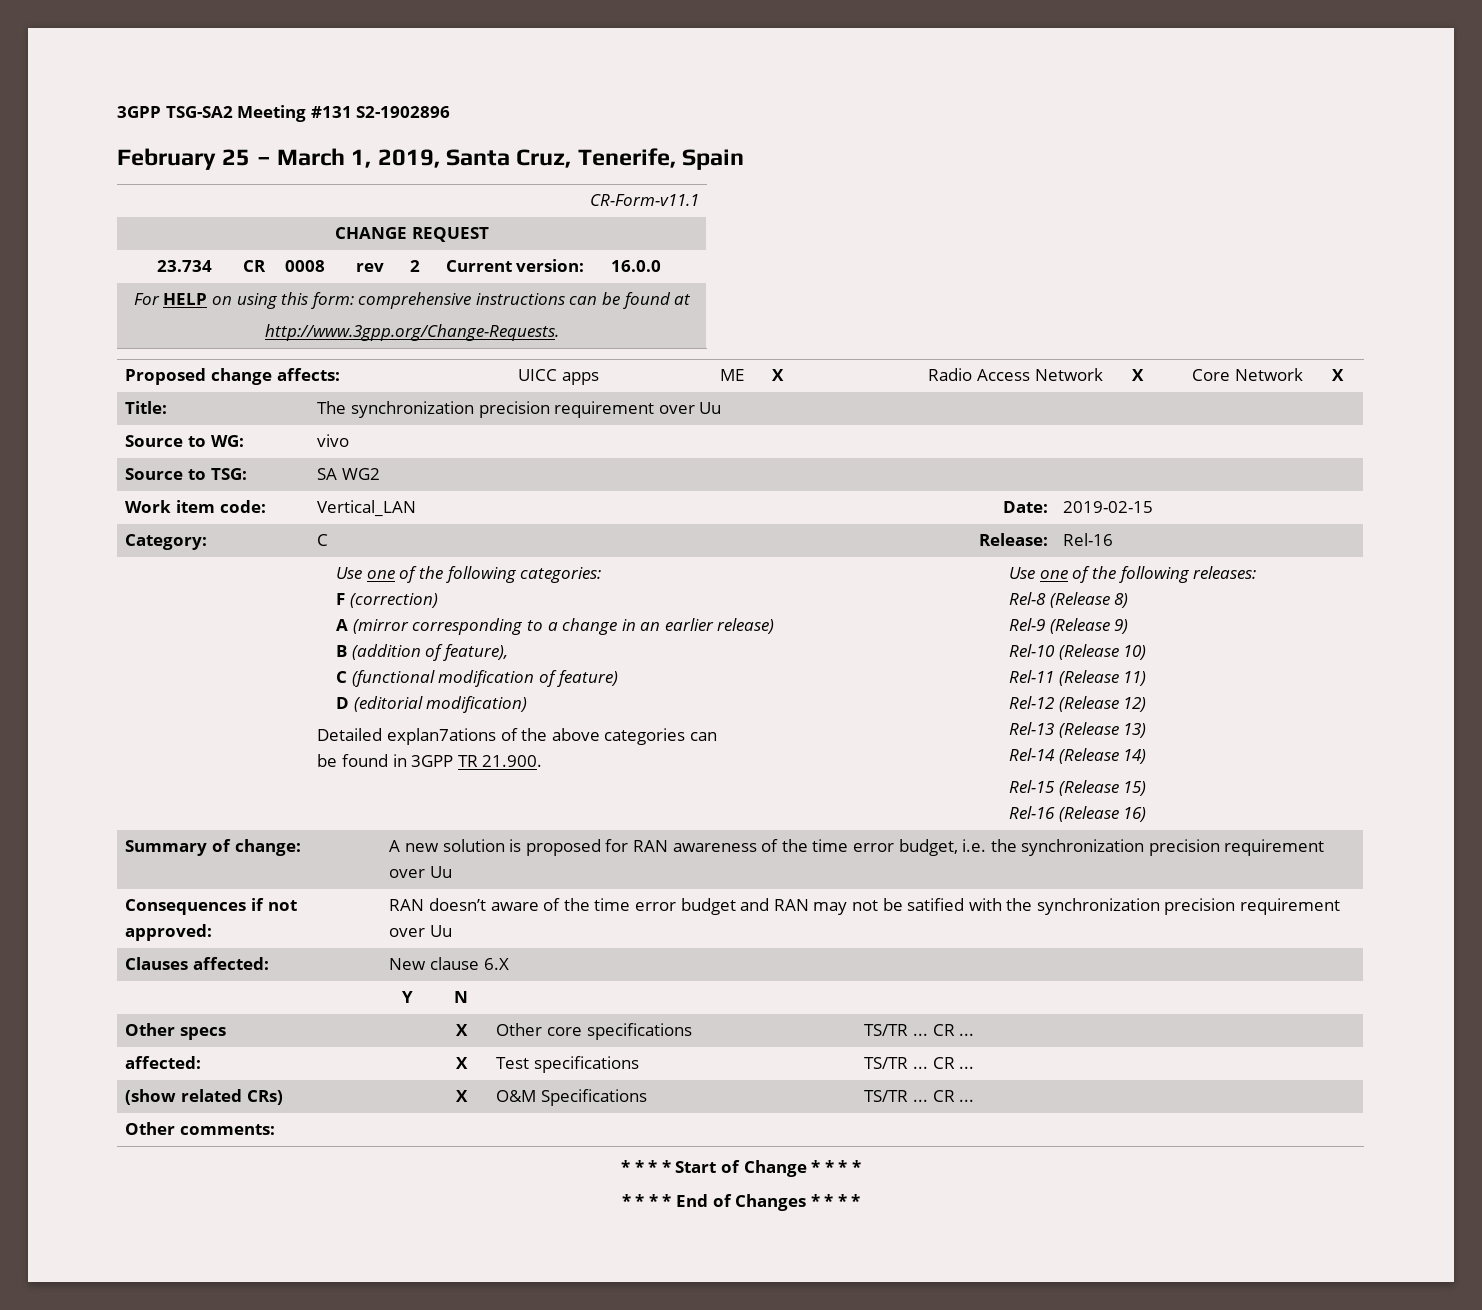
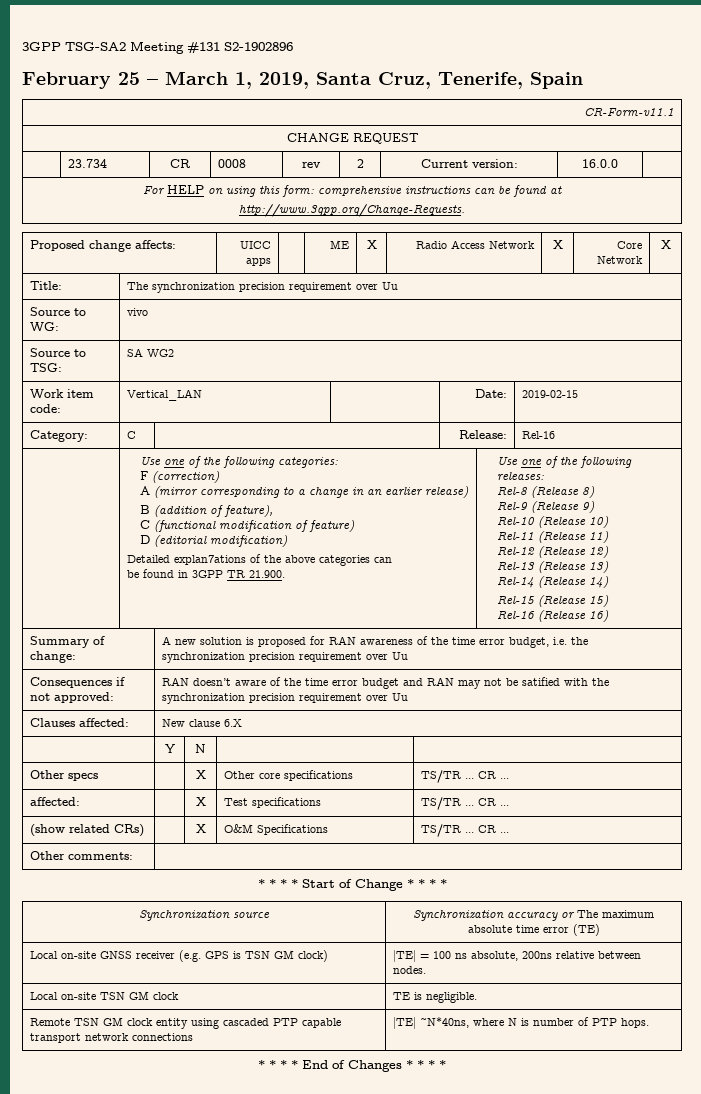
(861, 1166) none -> [139,910,270,921] [413,910,654,921] [467,924,600,936] [29,950,328,962] [392,950,641,962] [392,966,426,974] [29,991,179,1000] [392,992,477,1003] [29,1017,341,1029] [29,1033,193,1043] [392,1017,649,1029] // Synchronization source | Synchronization accuracy or The maximum absolute time error (TE) // Local on-site GNSS receiver (e.g. GPS is TSN GM clock) | |TE| = 100 ns absolute, 200ns relative between nodes. // Local on-site TSN GM clock | TE is negligible. // Remote TSN GM clock entity using cascaded PTP capable transport network connections | |TE| ~N*40ns, where N is number of PTP hops.

